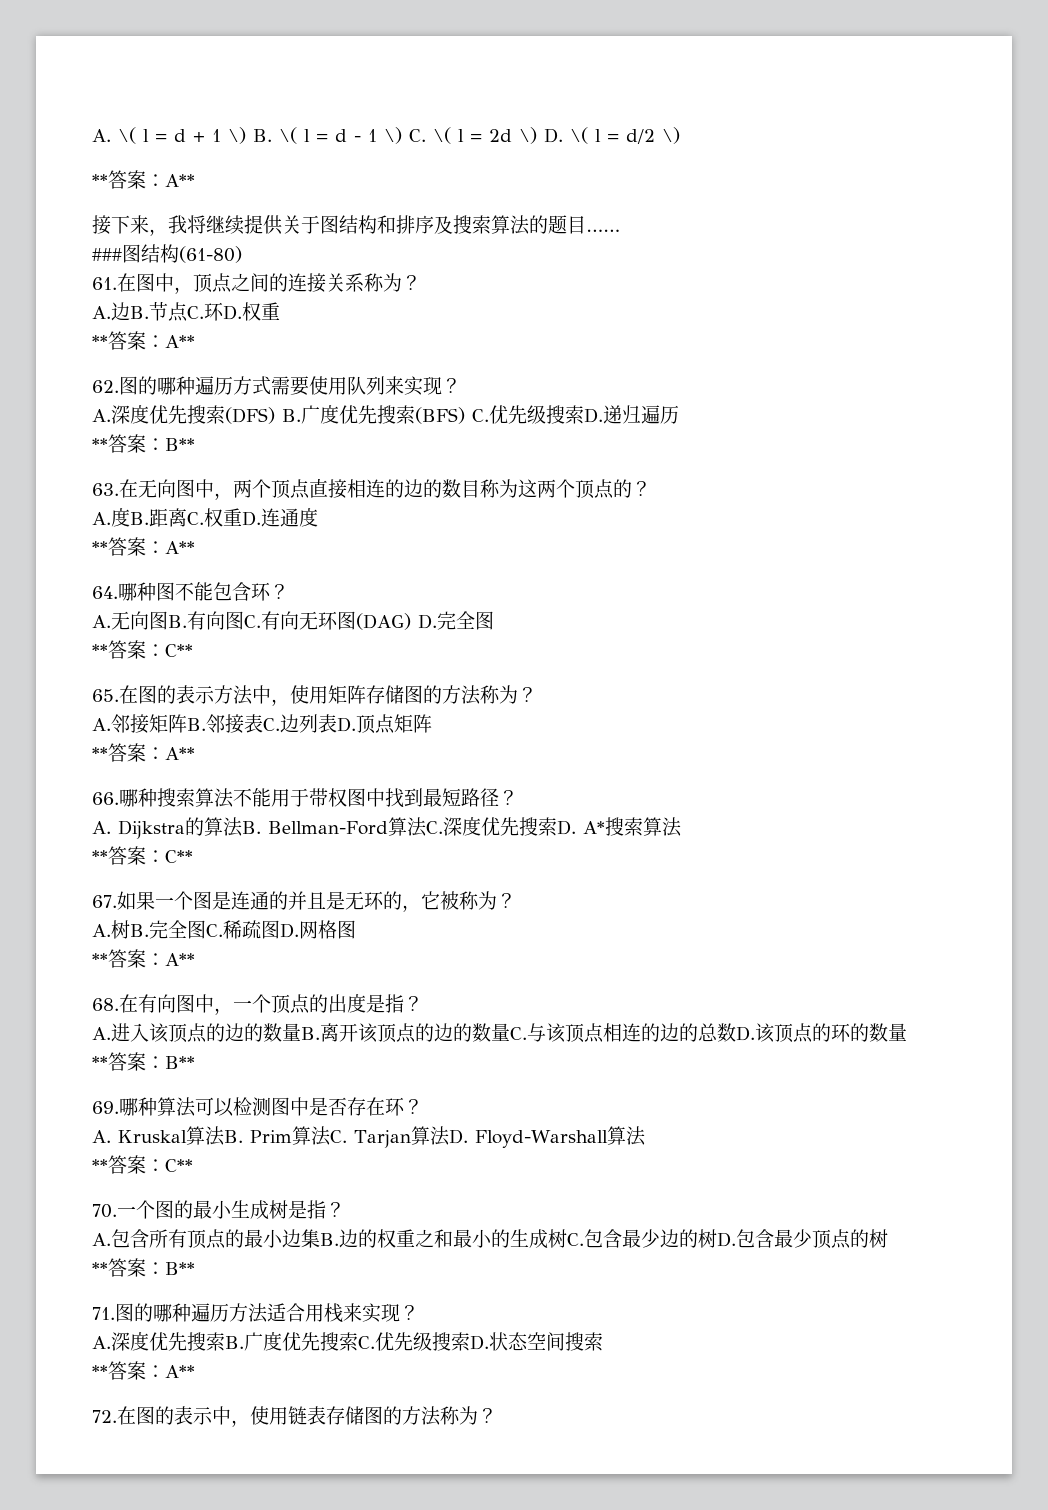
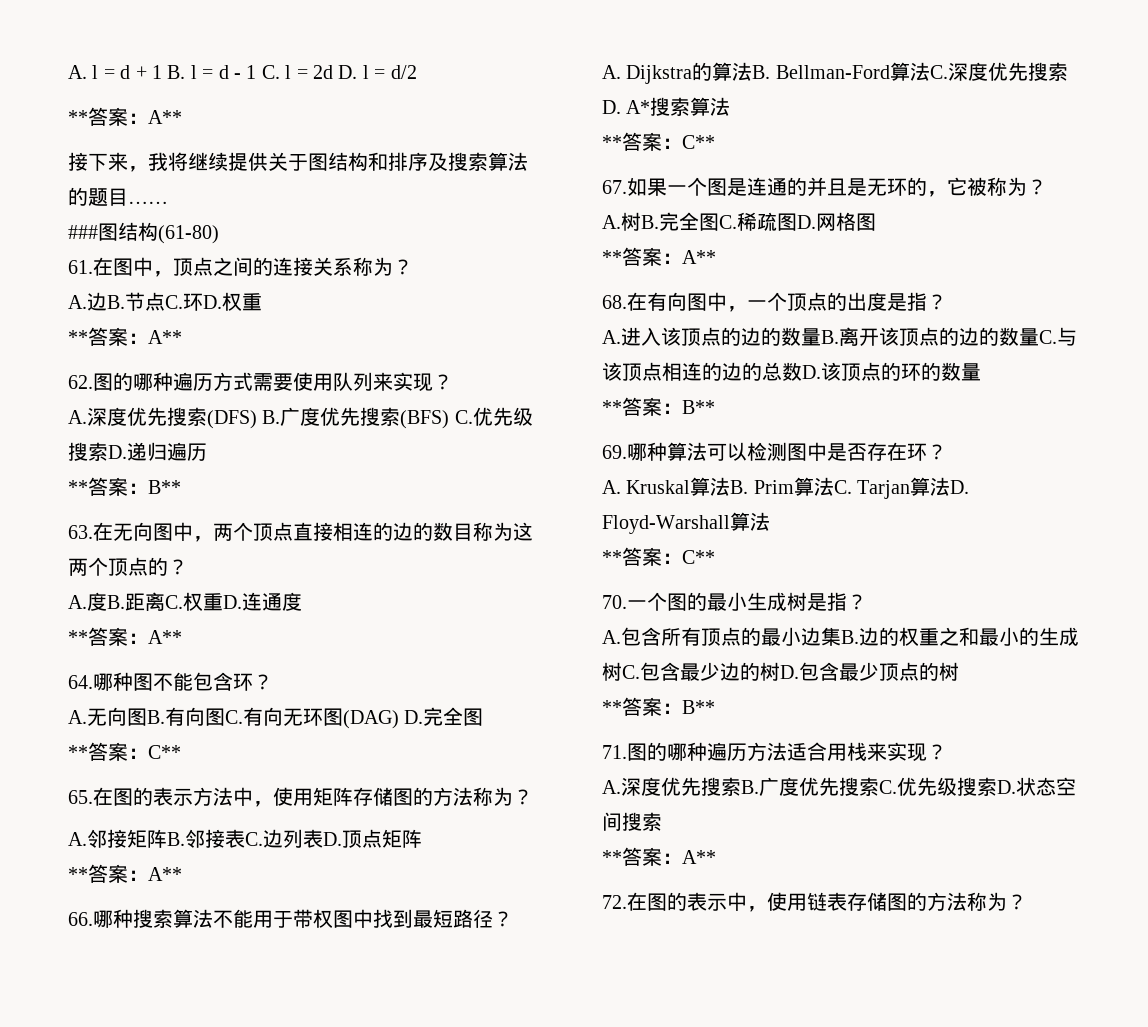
[92,127,136,144] A. \( -> [68,65,87,79] A.
[228,127,297,144] \) B. \( -> [167,65,186,79] B.
[384,127,588,144] \) C. \( l = 2d \) D. \( -> [261,65,358,79] C. l = 2d D.
[662,127,680,144] \) -> (417, 72) none

